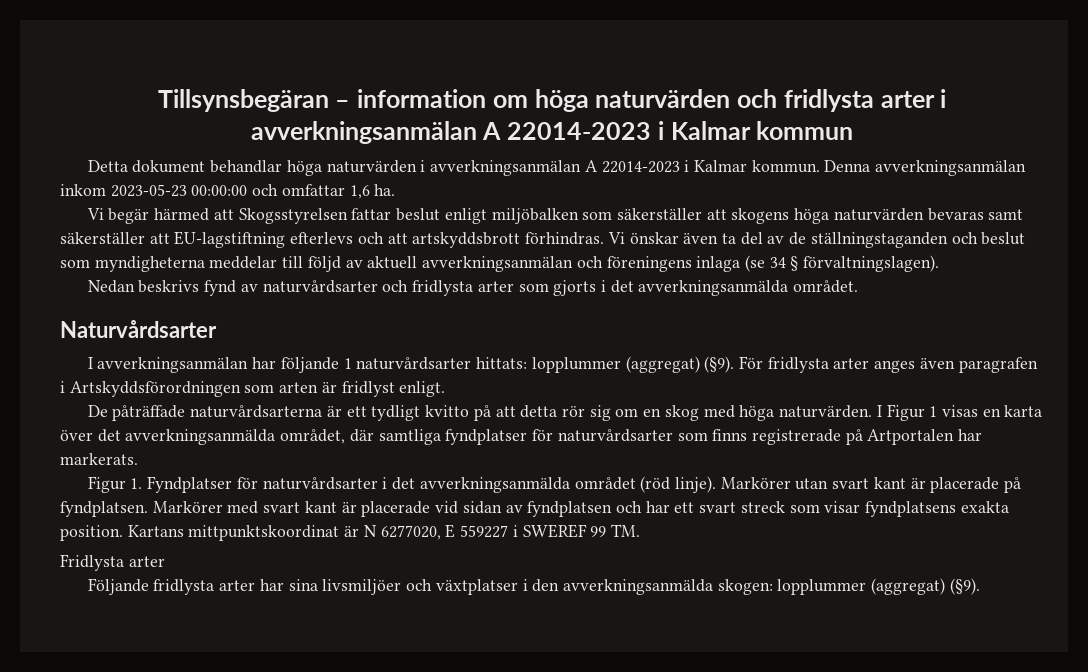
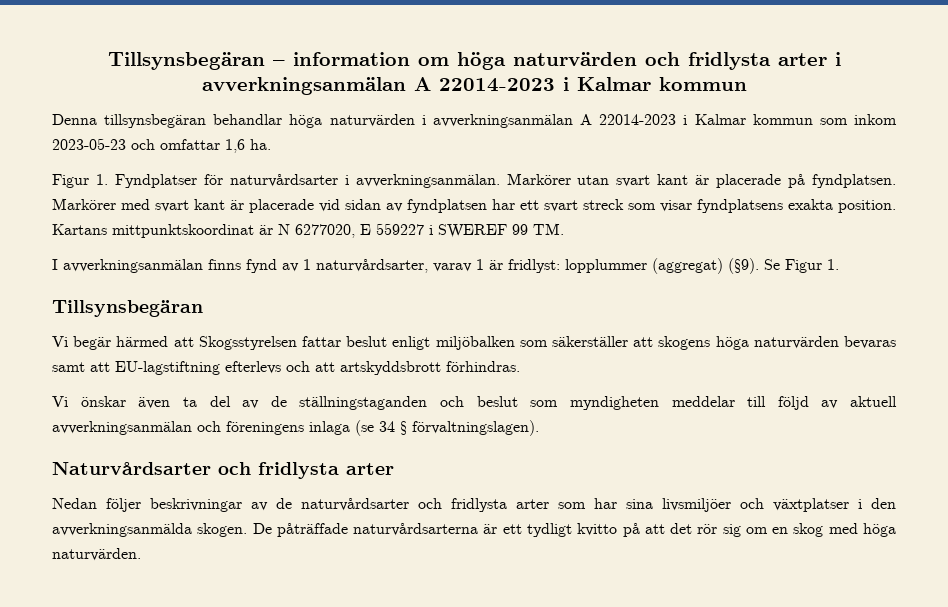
[87,160,206,173] Detta dokument -> [52,114,207,128] Denna tillsynsbegäran
[751,160,1027,176] kommun. Denna avverkningsanmälan -> [752,114,848,125] kommun som
[191,185,248,196] 00:00:00 -> (126, 144) none
[86,208,1024,224] [60,231,1026,248] [60,255,940,272] [87,280,859,296] [60,320,217,338] [87,356,1038,373] [60,381,446,397] [87,404,1043,421] [60,429,983,445] [60,453,138,465] // Vi begär härmed att Skogsstyrelsen fattar beslut enligt miljöbalken som säkerställer att skogens höga naturvärden bevaras samt säkerställer att EU-lagstiftning efterlevs och att artskyddsbrott förhindras. Vi önskar även ta del av de ställningstaganden och beslut som myndigheterna meddelar till följd av aktuell avverkningsanmälan och föreningens inlaga (se 34 § förvaltningslagen). // Nedan beskrivs fynd av naturvårdsarter och fridlysta arter som gjorts i det avverkningsanmälda området. // Naturvårdsarter // I avverkningsanmälan har följande 1 naturvårdsarter hittats: lopplummer (aggregat) (§9). För fridlysta arter anges även paragrafen i Artskyddsförordningen som arten är fridlyst enligt. // De påträffade naturvårdsarterna är ett tydligt kvitto på att detta rör sig om en skog med höga naturvärden. I Figur 1 visas en karta över det avverkningsanmälda området, där samtliga fyndplatser för naturvårdsarter som finns registrerade på Artportalen har markerats. -> (271, 144) none
[392,476,717,493] det avverkningsanmälda området (röd linje). -> [355,174,500,188] avverkningsanmälan.
[615,501,642,513] och -> (487, 206) none
[60,554,165,571] [87,578,256,595] Fridlysta arter // Följande fridlysta arter -> [52,258,839,274] [52,300,203,317] [52,336,897,350] [52,361,520,375] [52,396,897,410] [52,420,539,436] [52,462,394,479] [52,498,586,512] I avverkningsanmälan finns fynd av 1 naturvårdsarter, varav 1 är fridlyst: lopplummer (aggregat) (§9). Se Figur 1. // Tillsynsbegäran // Vi begär härmed att Skogsstyrelsen fattar beslut enligt miljöbalken som säkerställer att skogens höga naturvärden bevaras samt att EU-lagstiftning efterlevs och att artskyddsbrott förhindras. // Vi önskar även ta del av de ställningstaganden och beslut som myndigheten meddelar till följd av aktuell avverkningsanmälan och föreningens inlaga (se 34 § förvaltningslagen). // Naturvårdsarter och fridlysta arter // Nedan följer beskrivningar av de naturvårdsarter och fridlysta arter som
[717,578,980,595] skogen: lopplummer (aggregat) (§9). -> [197,523,897,537] [52,548,141,561] skogen. De påträffade naturvårdsarterna är ett tydligt kvitto på att det rör sig om en skog med höga naturvärden.

